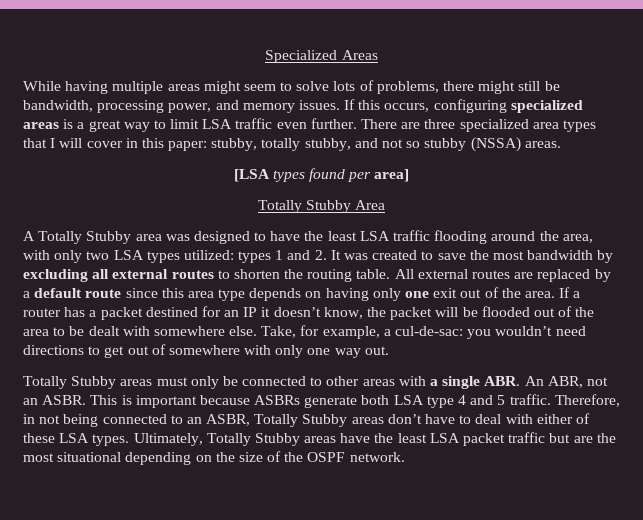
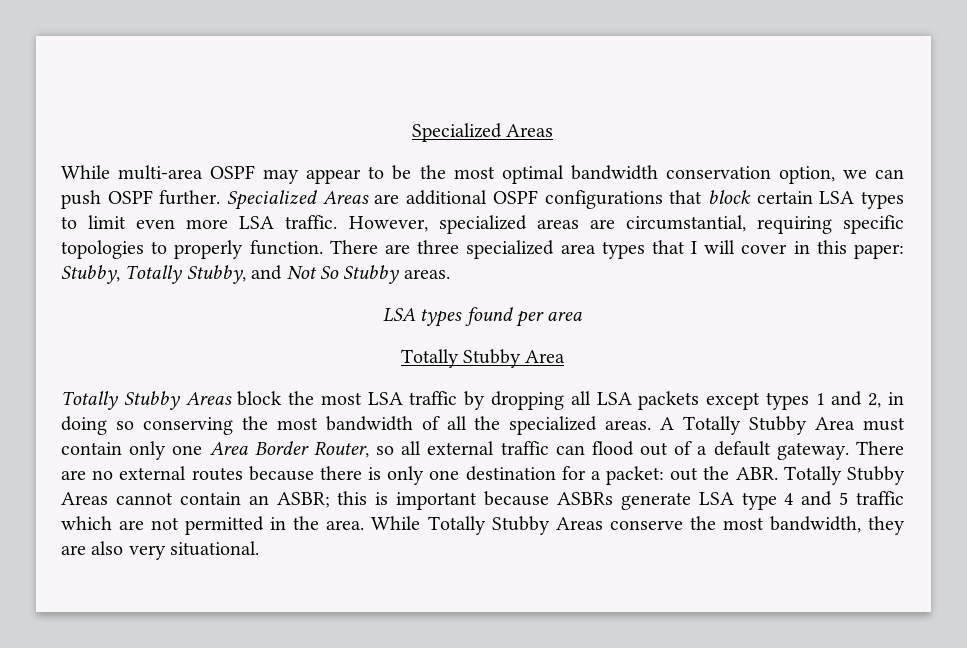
[65,80,560,94] [23,99,583,113] [23,118,357,132] having multiple areas might seem to solve lots of problems, there might still be bandwidth, processing power, and memory issues. If this occurs, configuring specialized areas is a great way to limit LSA traffic even further. -> [118,165,904,184] [61,190,905,210] [61,215,904,234] [61,240,323,259] multi-area OSPF may appear to be the most optimal bandwidth conservation option, we can push OSPF further. Specialized Areas are additional OSPF configurations that block certain LSA types to limit even more LSA traffic. However, specialized areas are circumstantial, requiring specific topologies to properly function.
[211,137,521,152] stubby, totally stubby, and not so stubby (NSSA) -> [61,265,400,284] Stubby, Totally Stubby, and Not So Stubby
[233,169,270,182] [LSA -> [382,308,416,322] LSA
[374,169,410,182] area] -> [547,312,583,321] area
[23,230,593,244] [23,250,614,263] [23,269,611,282] [23,287,581,301] [23,306,595,320] [23,325,586,339] [23,344,389,358] [23,376,608,389] [23,395,118,405] A Totally Stubby area was designed to have the least LSA traffic flooding around the area, with only two LSA types utilized: types 1 and 2. It was created to save the most bandwidth by excluding all external routes to shorten the routing table. All external routes are replaced by a default route since this area type depends on having only one exit out of the area. If a router has a packet destined for an IP it doesn’t know, the packet will be flooded out of the area to be dealt with somewhere else. Take, for example, a cul-de-sac: you wouldn’t need directions to get out of somewhere with only one way out. // Totally Stubby areas must only be connected to other areas with a single ABR. An ABR, not an ASBR. This -> [61,391,905,410] [61,416,905,435] [61,441,904,460] [61,466,905,485] [61,491,368,508] Totally Stubby Areas block the most LSA traffic by dropping all LSA packets except types 1 and 2, in doing so conserving the most bandwidth of all the specialized areas. A Totally Stubby Area must contain only one Area Border Router, so all external traffic can flood out of a default gateway. There are no external routes because there is only one destination for a packet: out the ABR. Totally Stubby Areas cannot contain an ASBR; this
[361,395,390,405] both -> (691, 501) none
[509,394,620,407] [23,413,590,427] [23,432,616,446] [23,451,405,465] traffic. Therefore, in not being connected to an ASBR, Totally Stubby areas don’t have to deal with either of these LSA types. Ultimately, Totally Stubby areas have the least LSA packet traffic but are the most situational depending on the size of the OSPF network. -> [856,491,904,505] [61,516,906,535] [61,541,260,560] traffic which are not permitted in the area. While Totally Stubby Areas conserve the most bandwidth, they are also very situational.

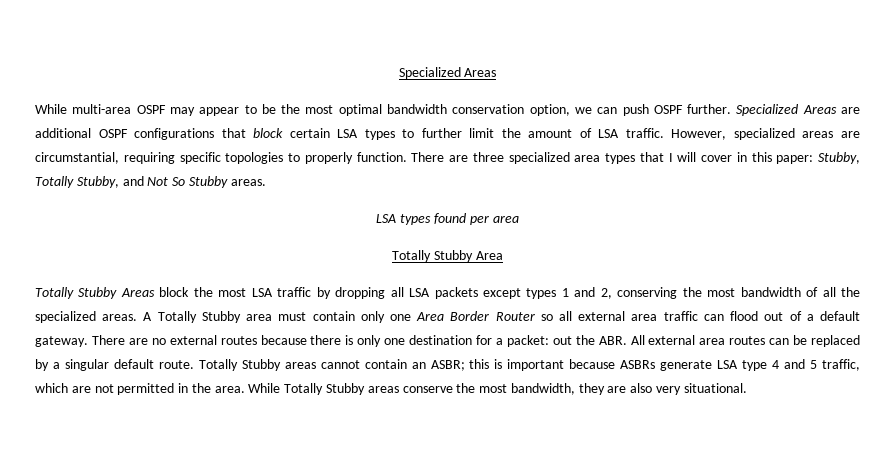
[88,215,229,229] limit even more -> [421,128,592,138] further limit the amount of
[888,392,905,405] [61,416,134,435] in doing so -> (612, 293) none
[815,417,856,430] Area -> [246,314,273,321] area
[313,441,369,458] Router, -> [495,312,535,321] Router
(495, 448) none -> [631,314,658,321] area
[783,466,905,485] [61,492,108,505] Totally Stubby Areas -> [630,335,860,347] [35,359,316,371] All external area routes can be replaced by a singular default route. Totally Stubby areas
[856,491,904,505] traffic -> [821,359,860,371] traffic,
[555,517,603,530] Areas -> [367,386,399,393] areas

